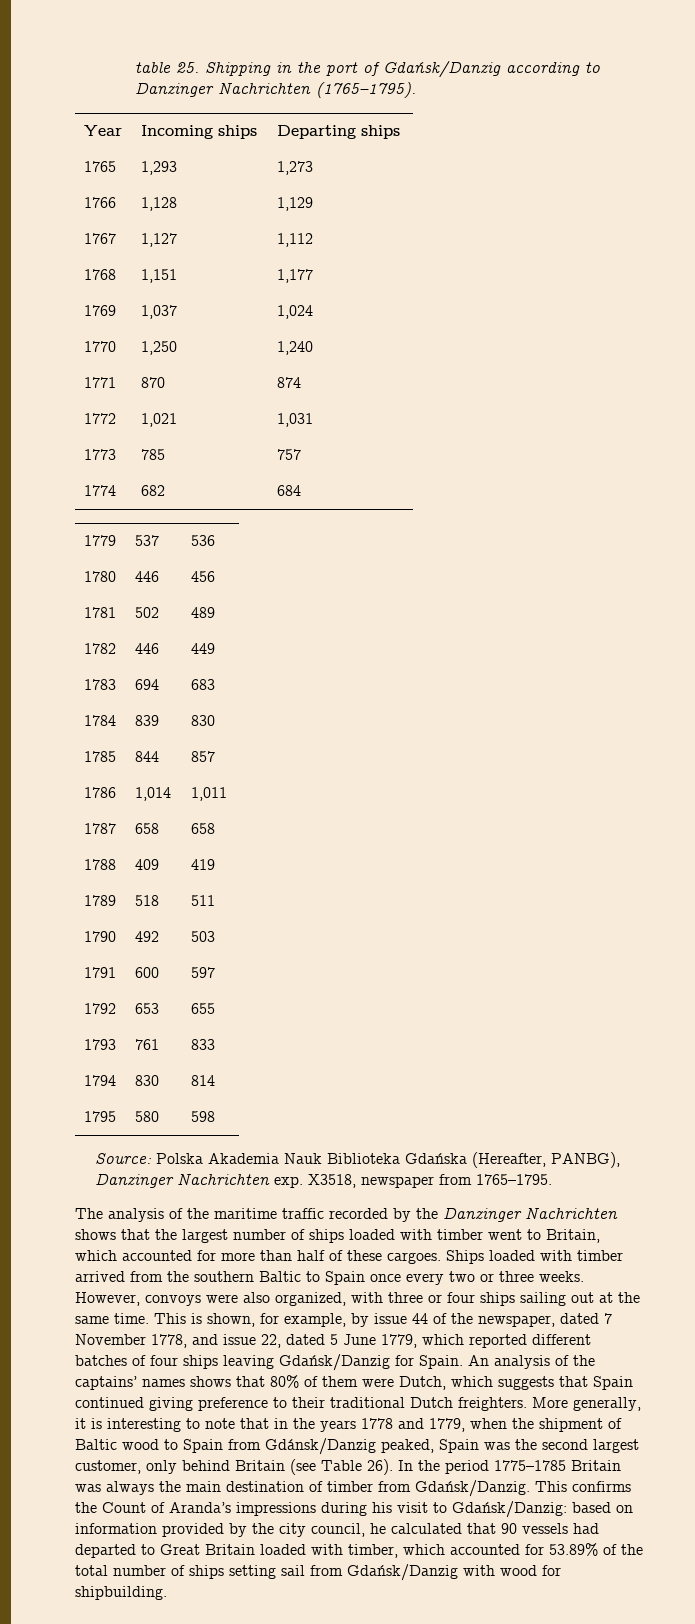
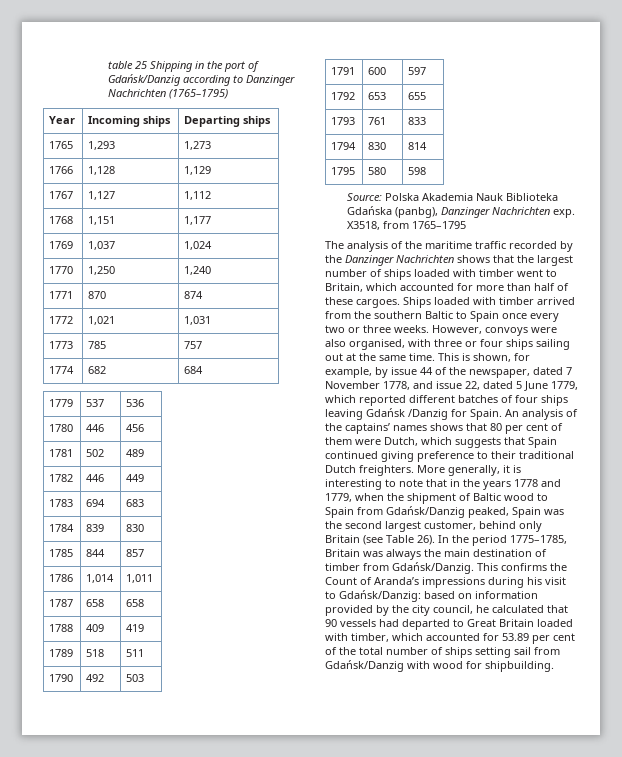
[175,62,199,73] 25. -> [135,61,148,69] 25
[315,82,416,98] (1765–1795). -> [169,89,229,99] (1765–1795)
[471,1152,620,1168] (Hereafter, PANBG), -> [394,207,438,218] (panbg),
[360,1174,552,1188] newspaper from 1765–1795. -> [382,221,466,229] from 1765–1795
[275,1292,346,1306] organized, -> [349,339,405,350] organised,
[279,1354,390,1371] Gdańsk/Danzig -> [366,408,448,420] Gdańsk /Danzig
[270,1375,299,1388] 80% -> [490,423,548,434] 80 per cent
[265,1438,376,1455] Gdánsk/Danzig -> [386,506,465,518] Gdańsk/Danzig
[146,1460,230,1474] only behind -> [479,521,542,532] behind only
[494,1460,566,1471] 1775–1785 -> [510,535,567,544] 1775–1785,
[549,1543,598,1556] 53.89% -> [502,633,575,644] 53.89 per cent

